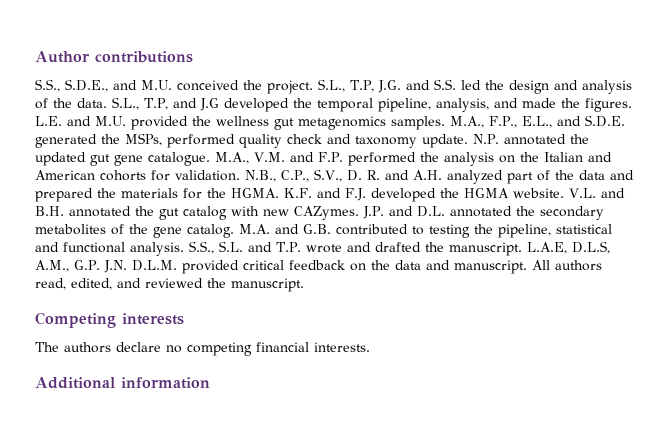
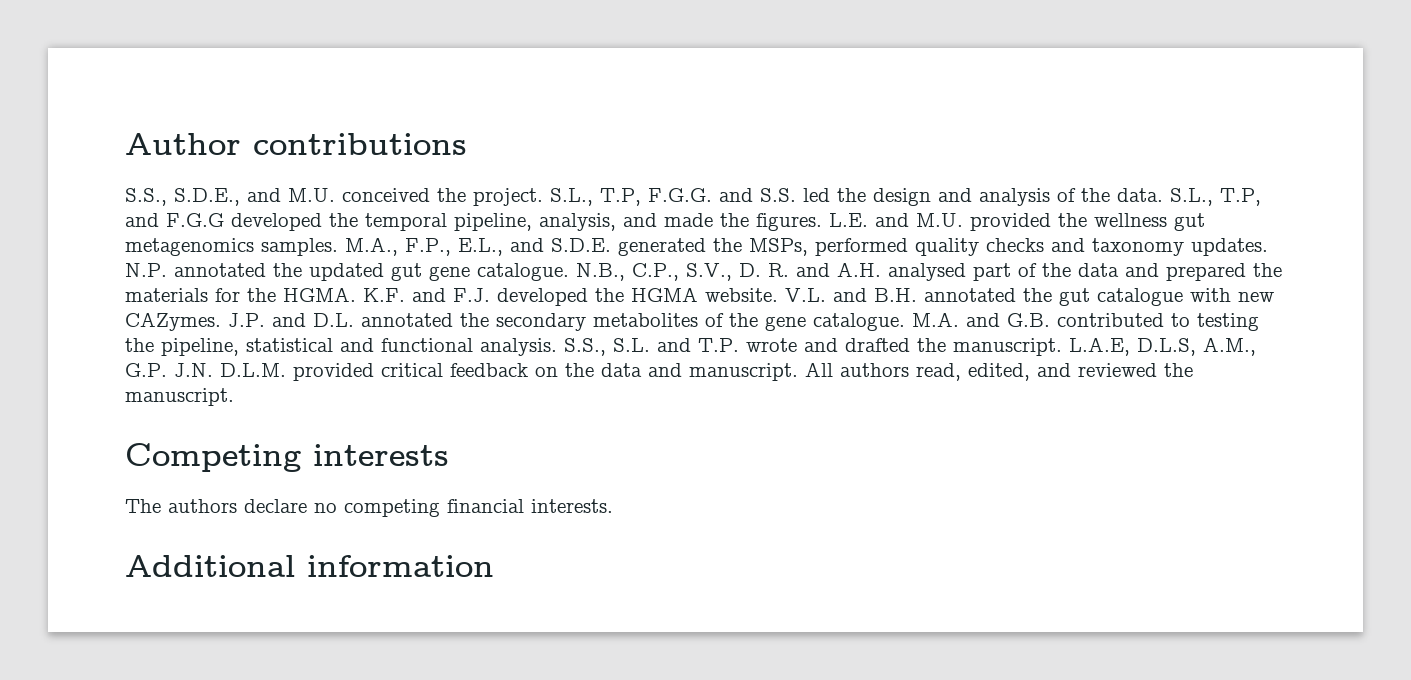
[377,80,401,93] J.G. -> [648,188,712,202] F.G.G.
[199,98,219,111] J.G -> [166,213,224,227] F.G.G
[287,134,322,144] check -> [986,238,1044,252] checks
[422,134,468,148] update. -> [1191,238,1268,256] updates.
[215,152,612,166] [35,170,240,181] M.A., V.M. and F.P. performed the analysis on the Italian and American cohorts for validation. -> (569, 272) none
[446,170,503,184] analyzed -> [888,263,966,281] analysed
[183,206,227,220] catalog -> [1097,288,1183,306] catalogue
[187,224,234,238] catalog. -> [813,313,905,331] catalogue.

